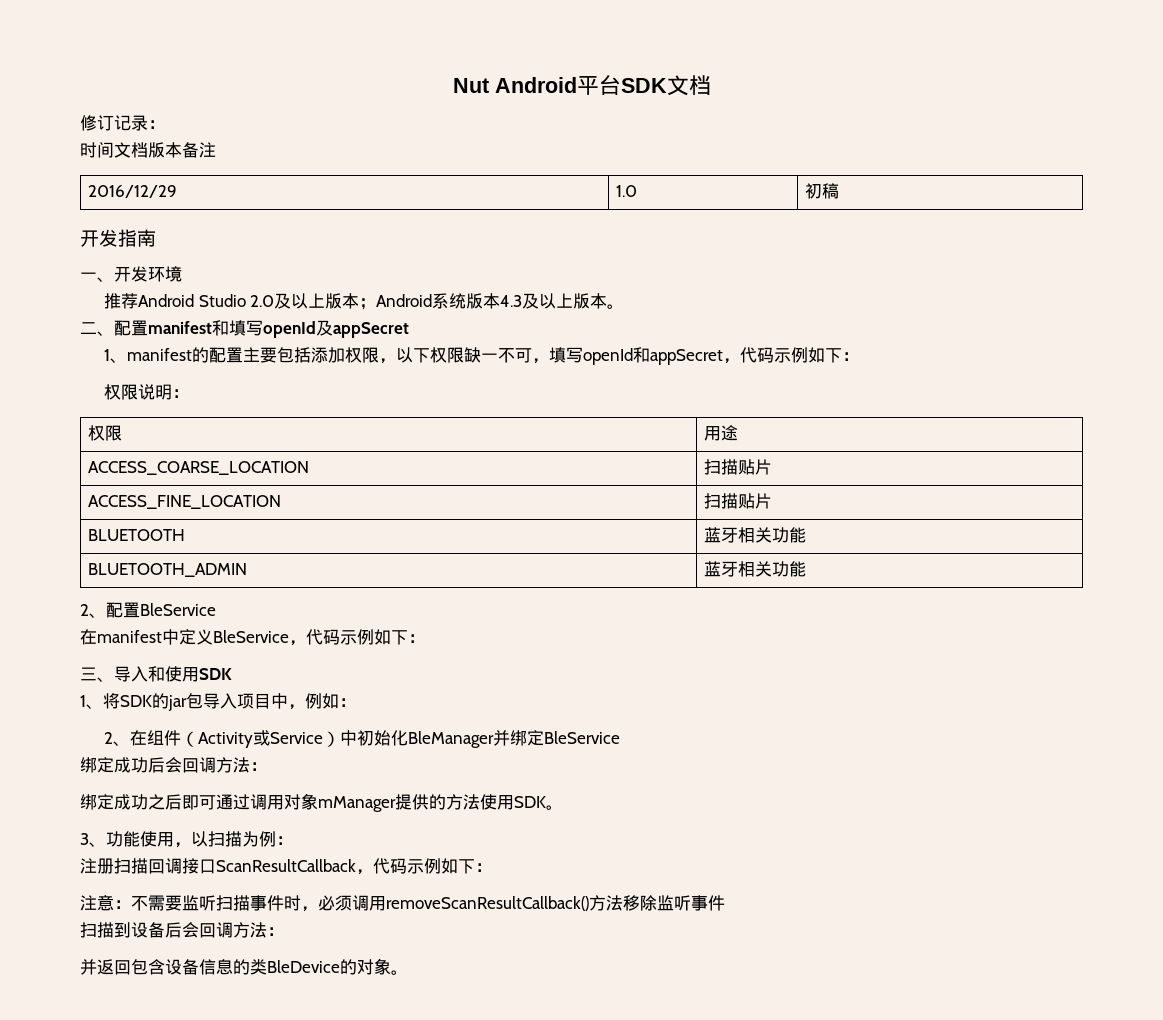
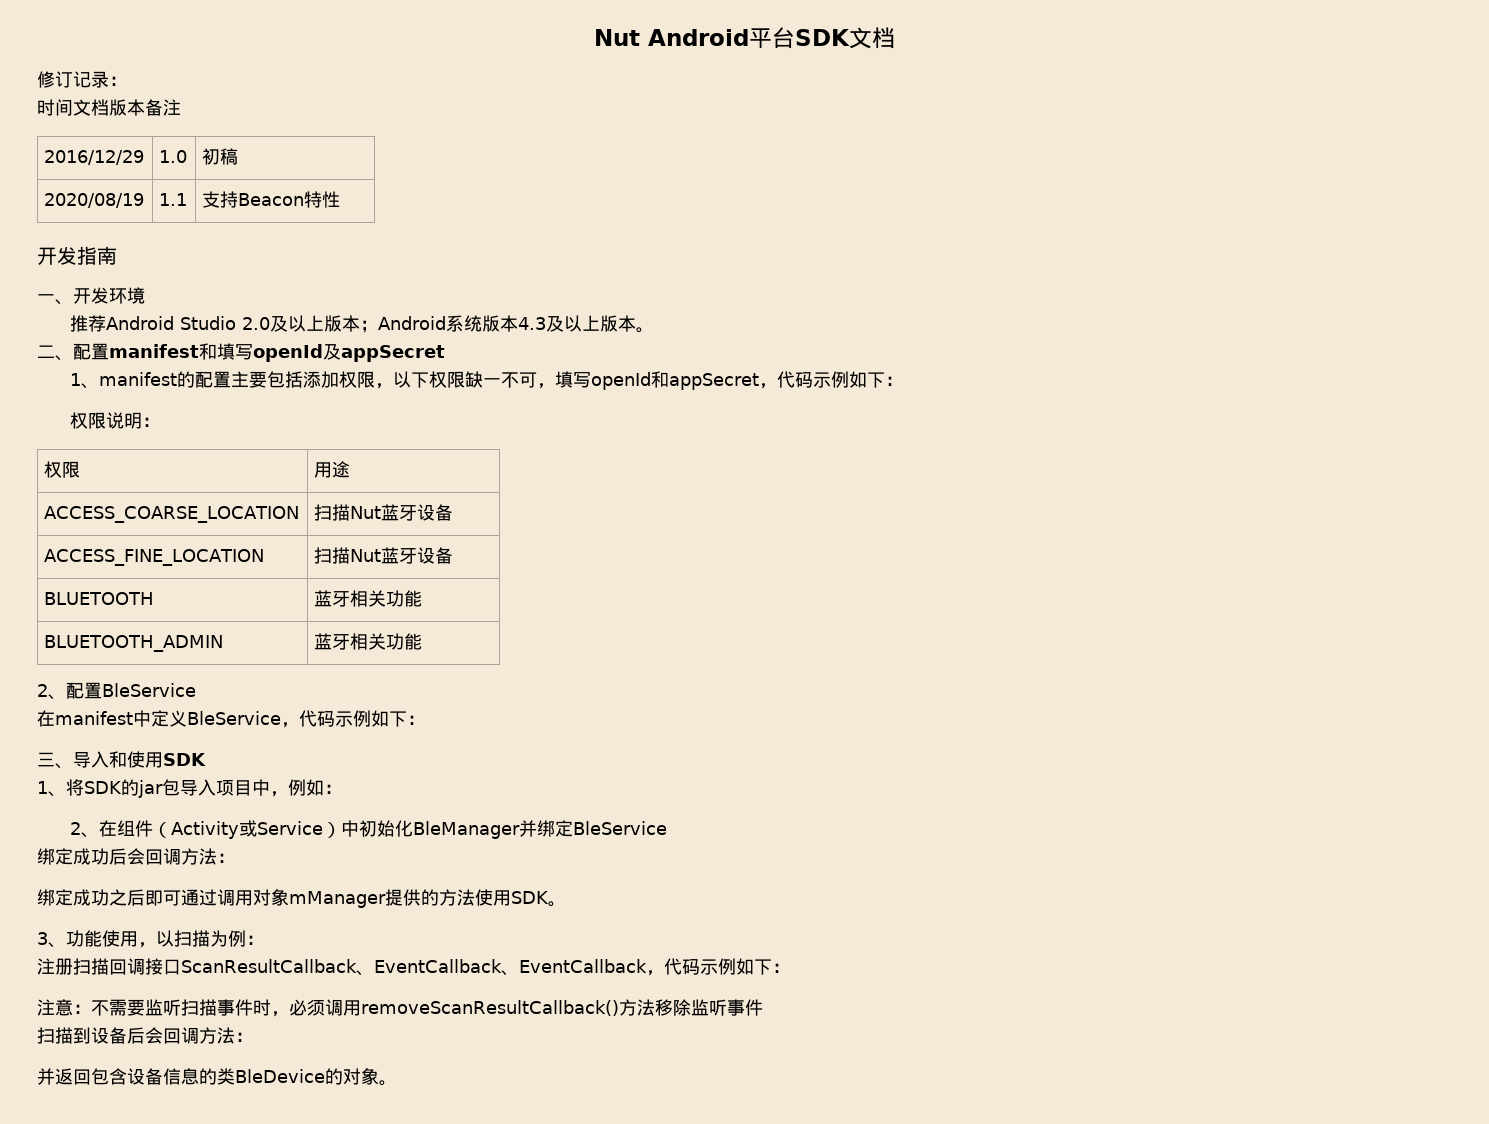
(840, 191) none -> [44,193,145,208] [159,193,188,206] [202,191,341,208] // 2020/08/19 | 1.1 | 支持Beacon特性
[738,459,773,475] 贴片 -> [350,504,454,521] Nut蓝牙设备
[738,493,773,509] 贴片 -> [350,547,454,564] Nut蓝牙设备
(356, 865) none -> [355,959,647,976] 、EventCallback、EventCallback

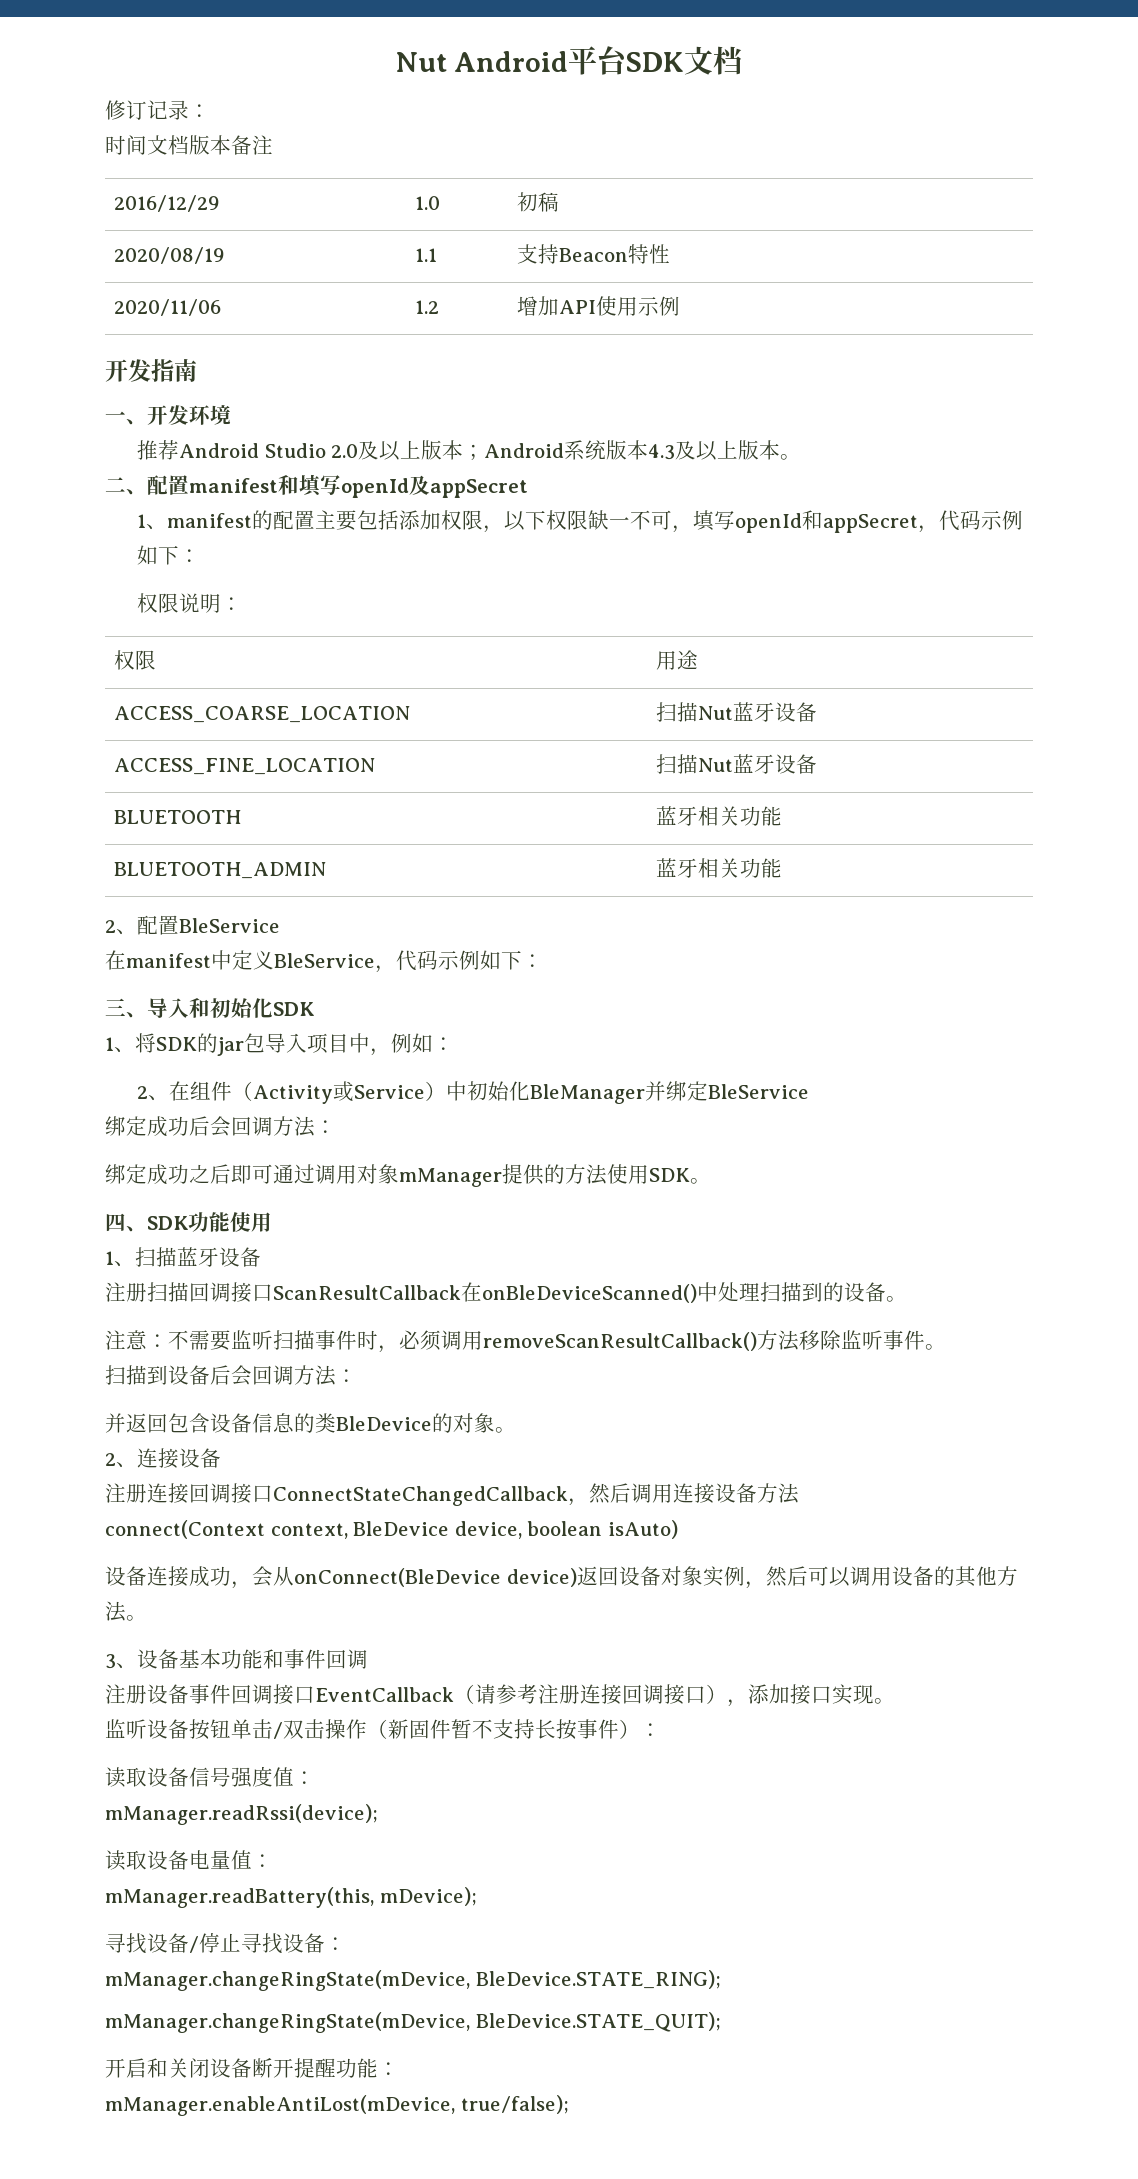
(341, 199) none -> [113,299,221,316] [414,300,439,314] [516,296,680,316] // 2020/11/06 | 1.2 | 增加API使用示例
[127,751,163,768] 使用 -> [210,998,273,1018] 初始化
[37,932,66,948] 3、 -> [105,1213,189,1232] 四、SDK
[138,930,264,948] ，以扫描为例： -> [105,1247,261,1267] // 1、扫描蓝牙设备
[355,958,790,976] 、EventCallback、EventCallback，代码示例如下： -> [461,1282,907,1303] 在onBleDeviceScanned()中处理扫描到的设备。
(763, 1007) none -> [925,1344,946,1350] 。
(397, 1083) none -> [105,1448,221,1469] [105,1483,799,1506] [105,1520,678,1539] [105,1566,1018,1589] [105,1601,147,1622] [105,1649,368,1669] [105,1684,895,1707] [105,1719,661,1740] [105,1766,315,1788] [105,1804,378,1825] [105,1850,273,1871] [105,1887,477,1908] [105,1933,346,1954] [105,1970,722,1991] [105,2012,722,2033] [105,2058,399,2078] [105,2095,569,2116] // 2、连接设备 // 注册连接回调接口ConnectStateChangedCallback，然后调用连接设备方法 // connect(Context context, BleDevice device, boolean isAuto) // 设备连接成功，会从onConnect(BleDevice device)返回设备对象实例，然后可以调用设备的其他方法。 // 3、设备基本功能和事件回调 // 注册设备事件回调接口EventCallback（请参考注册连接回调接口），添加接口实现。 // 监听设备按钮单击/双击操作（新固件暂不支持长按事件）： // 读取设备信号强度值： // mManager.readRssi(device); // 读取设备电量值： // mManager.readBattery(this, mDevice); // 寻找设备/停止寻找设备： // mManager.changeRingState(mDevice, BleDevice.STATE_RING); // mManager.changeRingState(mDevice, BleDevice.STATE_QUIT); // 开启和关闭设备断开提醒功能： // mManager.enableAntiLost(mDevice, true/false);

